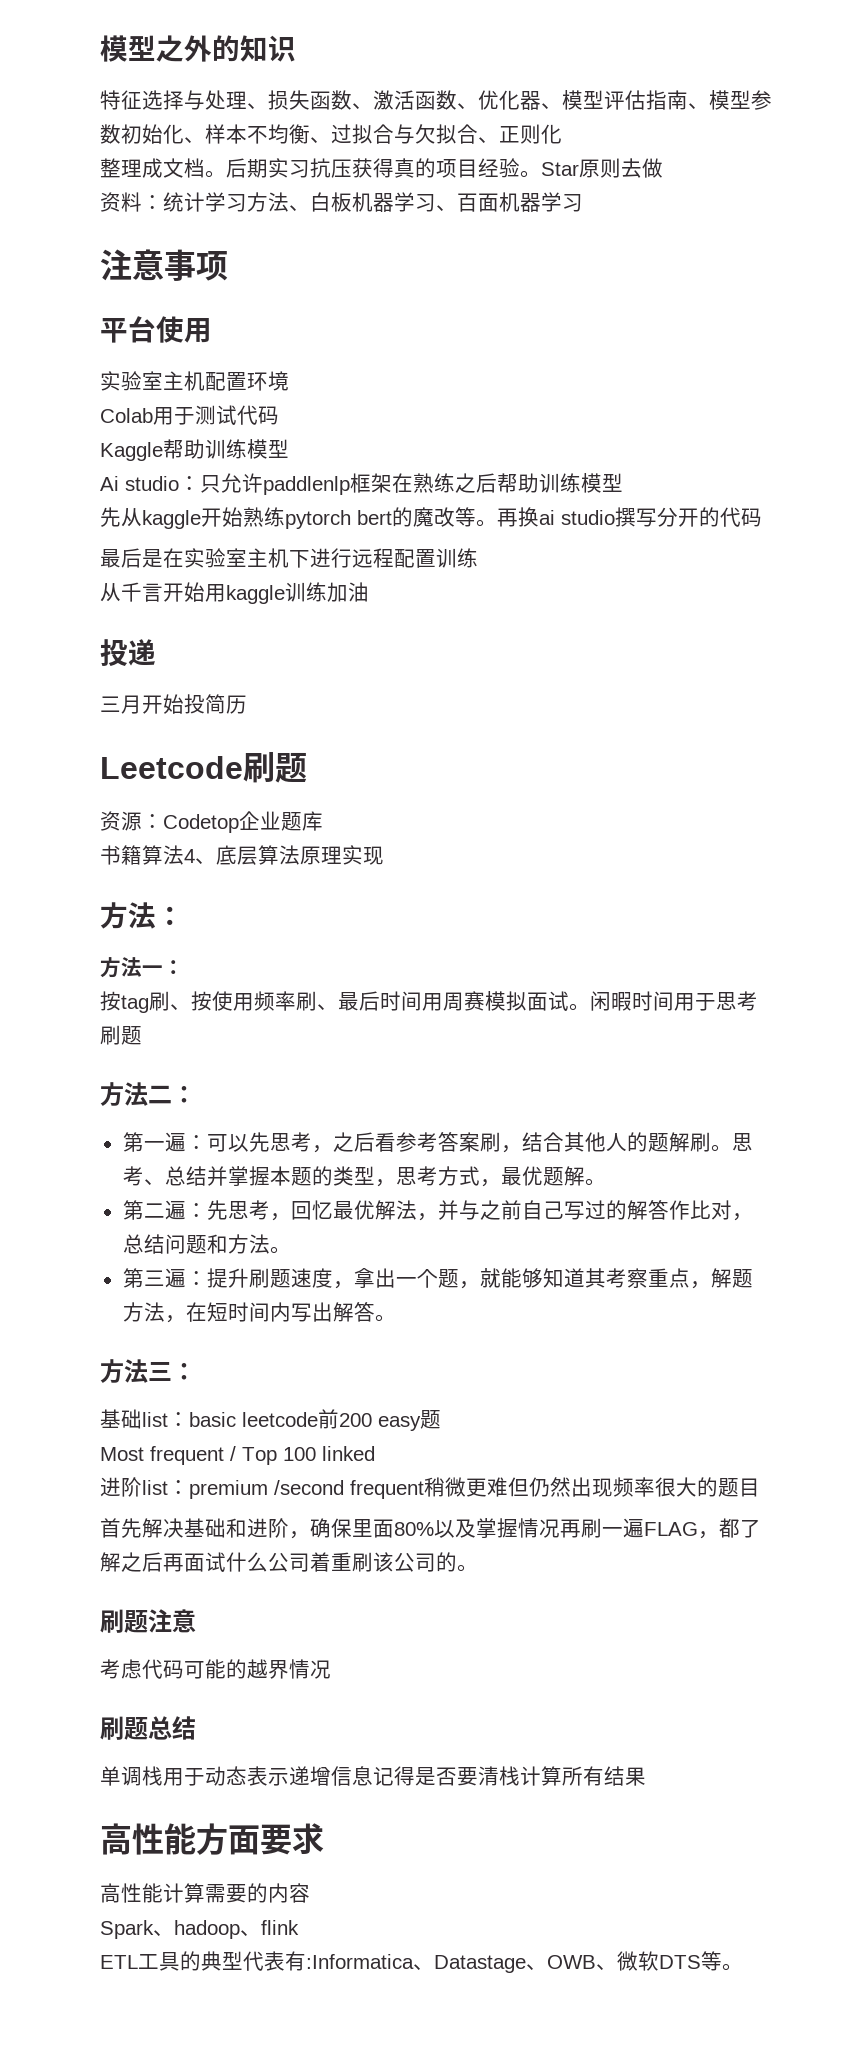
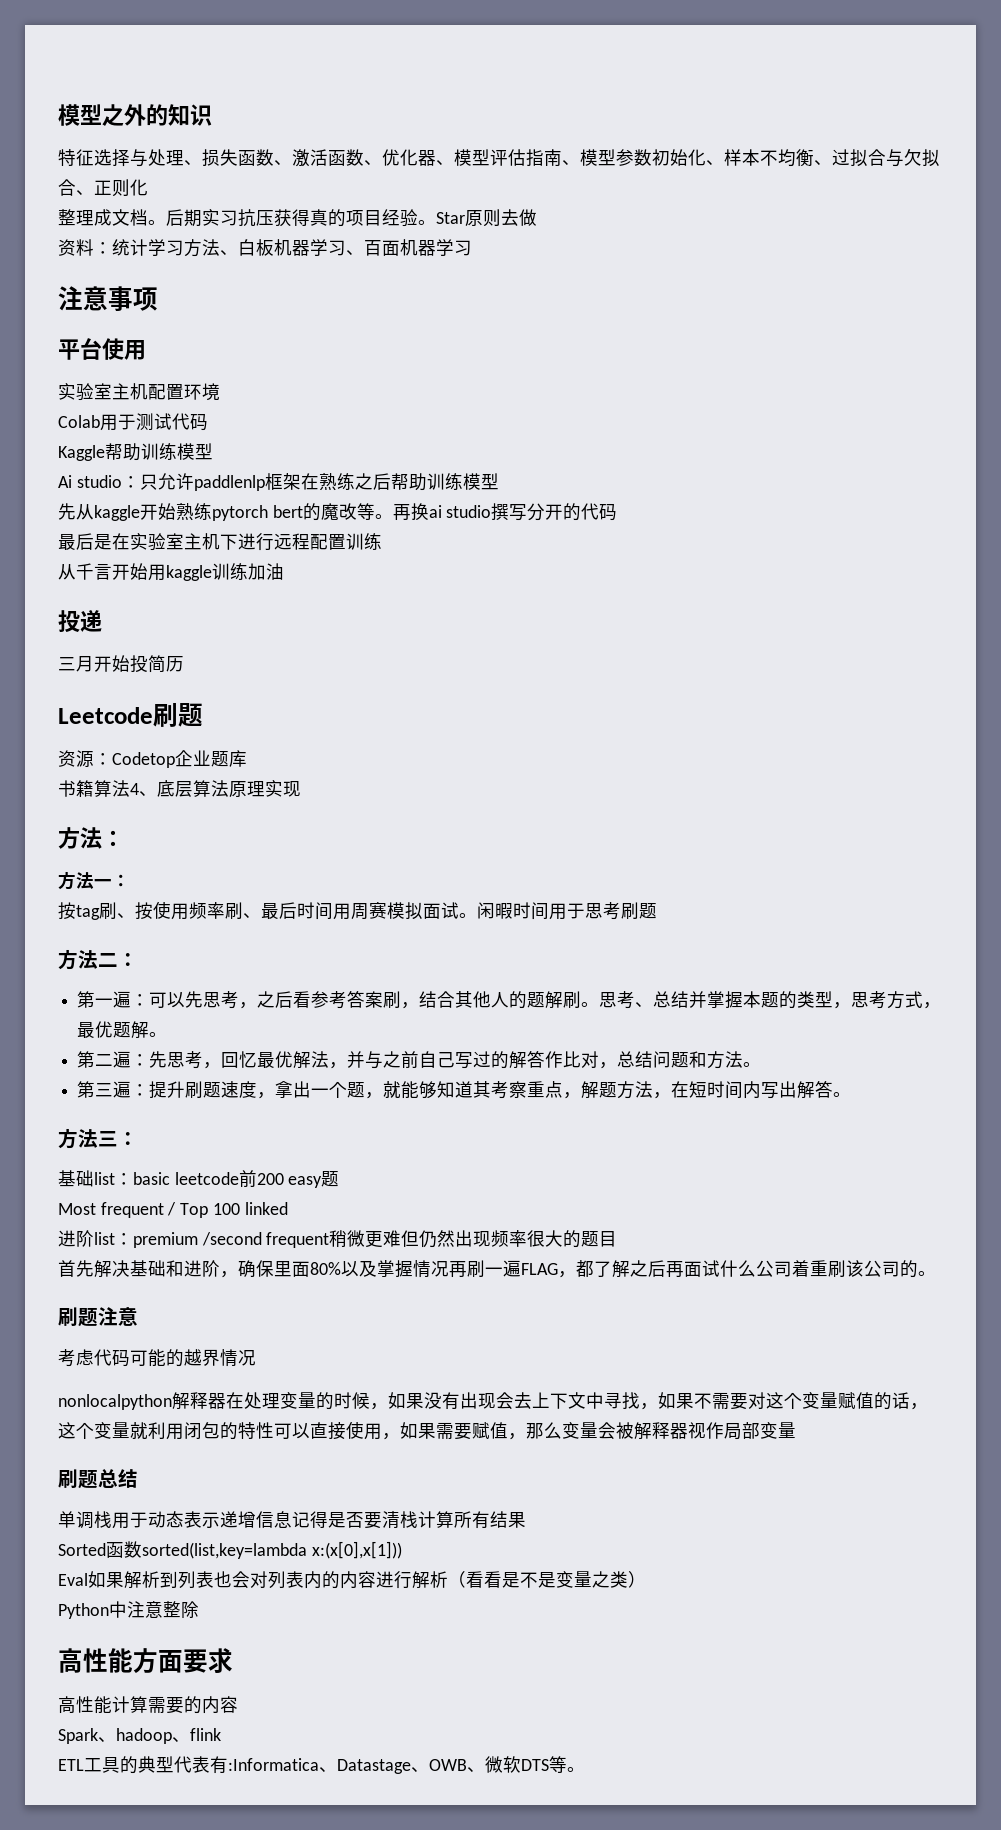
(331, 1669) none -> [58,1392,928,1410] [58,1421,796,1440] // nonlocalpython解释器在处理变量的时候，如果没有出现会去上下文中寻找，如果不需要对这个变量赋值的话，这个变量就利用闭包的特性可以直接使用，如果需要赋值，那么变量会被解释器视作局部变量
(646, 1776) none -> [58,1541,402,1559] [58,1571,646,1589] [58,1601,199,1619] // Sorted函数sorted(list,key=lambda x:(x[0],x[1])) // Eval如果解析到列表也会对列表内的内容进行解析（看看是不是变量之类） // Python中注意整除

